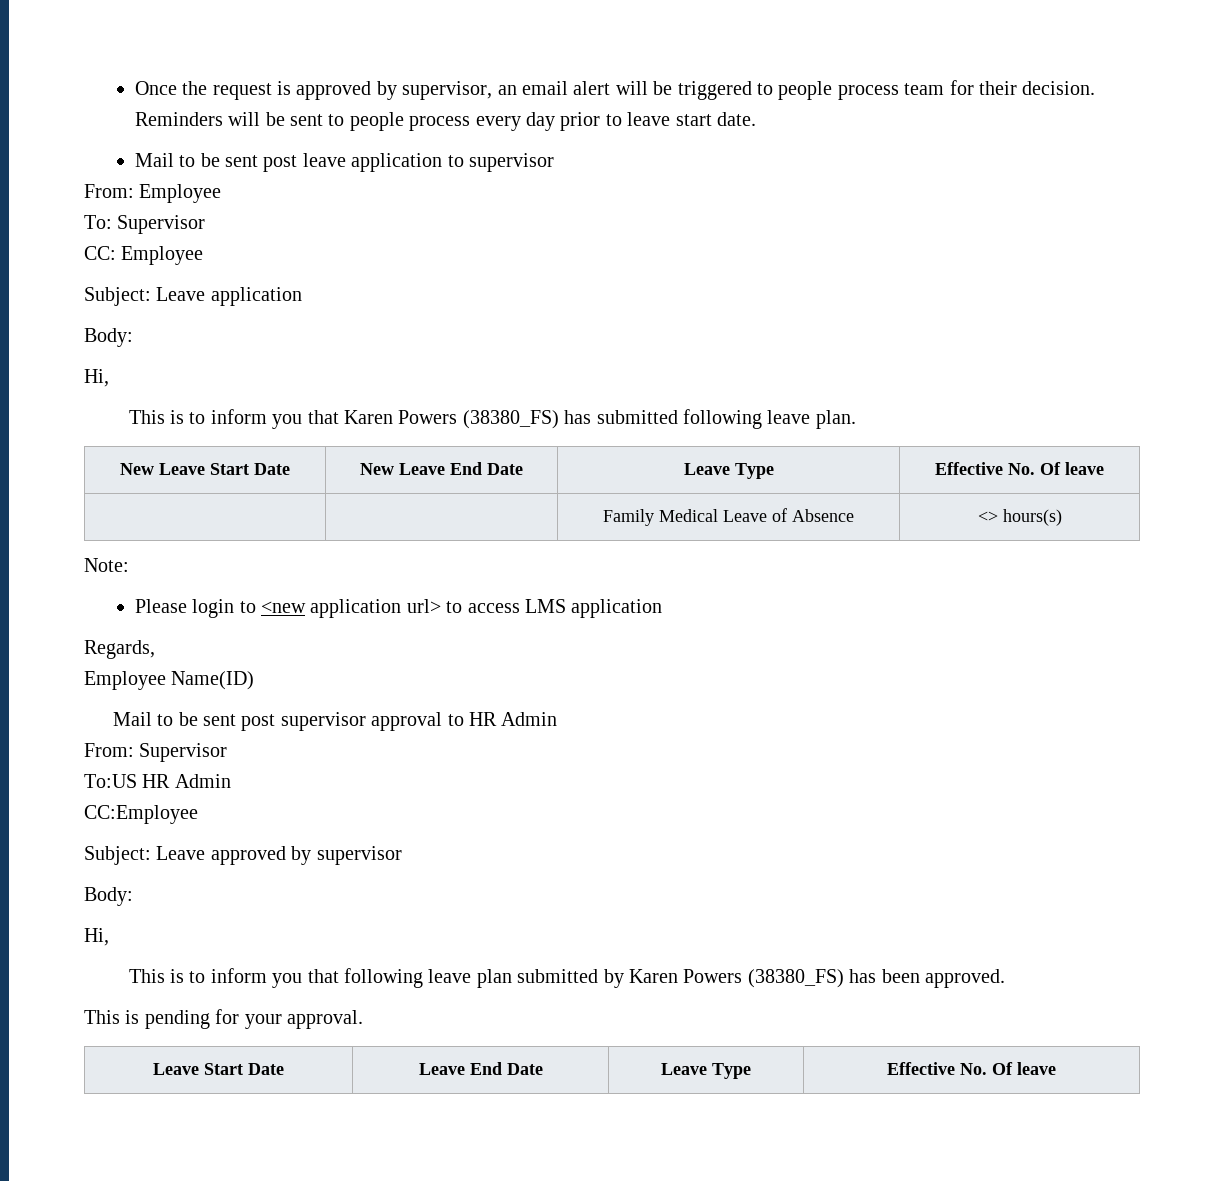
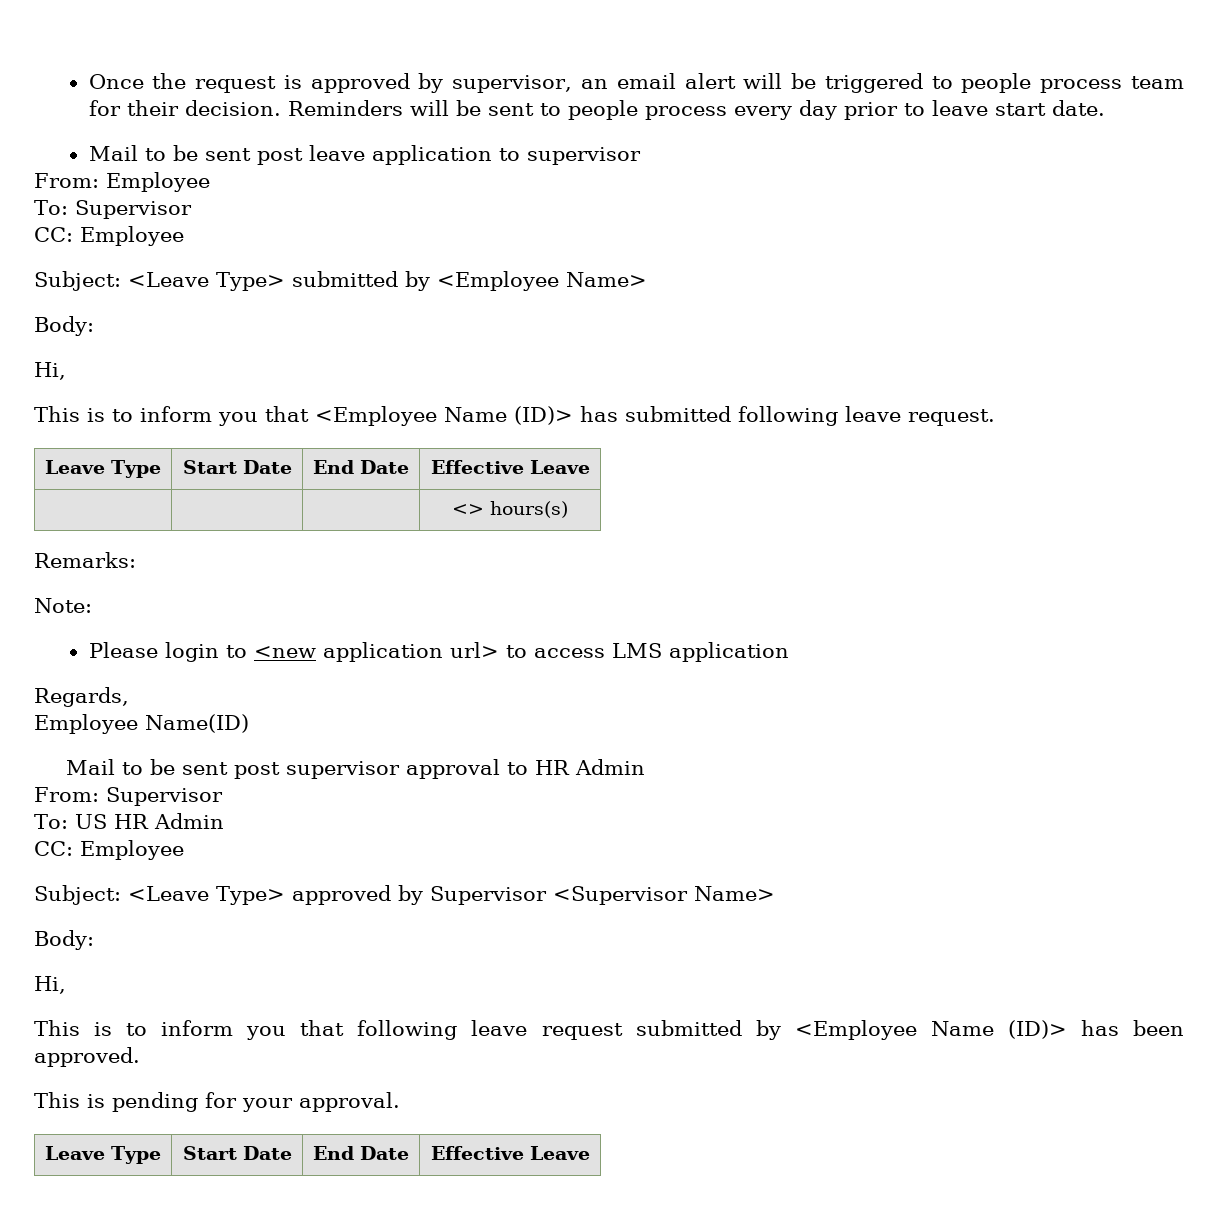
[156,287,302,306] [84,328,133,347] [84,369,109,387] [128,409,559,429] Leave application // Body: // Hi, // This is to inform you that Karen Powers (38380_FS) -> [128,271,647,291] [34,316,94,336] [34,362,66,380] [34,406,573,426] <Leave Type> submitted by <Employee Name> // Body: // Hi, // This is to inform you that <Employee Name (ID)>
[815,410,856,429] [120,463,290,475] [360,462,523,475] [683,463,774,479] [935,462,1104,475] [603,508,854,526] plan. // New Leave Start Date | New Leave End Date | Leave Type | Effective No. Of leave // | | Family Medical Leave of Absence -> [908,409,995,426] [45,460,162,478] [182,460,292,474] [313,460,409,474] [430,460,590,474] request. // Leave Type | Start Date | End Date | Effective Leave // | |
(1062, 517) none -> [34,552,136,568] // Remarks:
[84,774,231,788] [84,805,198,824] [84,846,402,865] To:US HR Admin // CC:Employee // Subject: Leave approved by supervisor -> [34,813,224,829] [34,840,184,860] [34,885,775,905] To: US HR Admin // CC: Employee // Subject: <Leave Type> approved by Supervisor <Supervisor Name>
[476,969,844,988] plan submitted by Karen Powers (38380_FS) -> [541,1020,1067,1040] request submitted by <Employee Name (ID)>
[204,1063,284,1075] [418,1062,543,1075] [661,1063,751,1079] [887,1062,1056,1075] Start Date | Leave End Date | Leave Type | Effective No. Of leave -> [111,1146,162,1164] [182,1146,292,1160] [313,1146,409,1160] [430,1146,590,1160] Type | Start Date | End Date | Effective Leave

